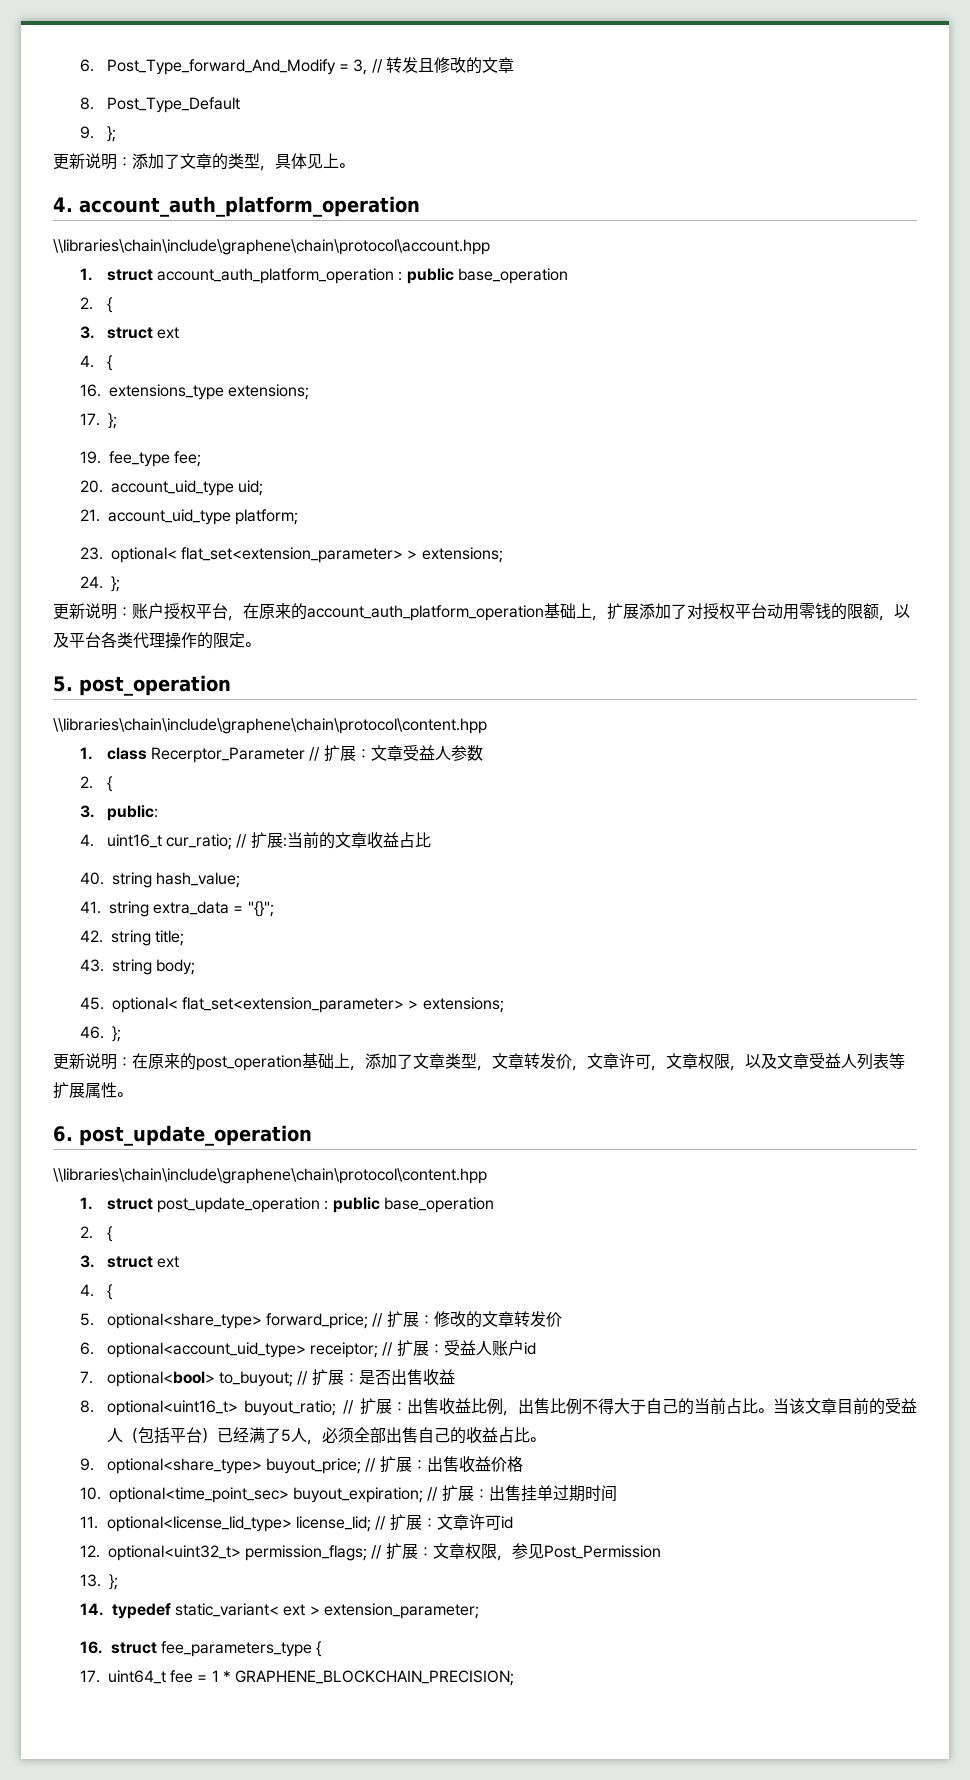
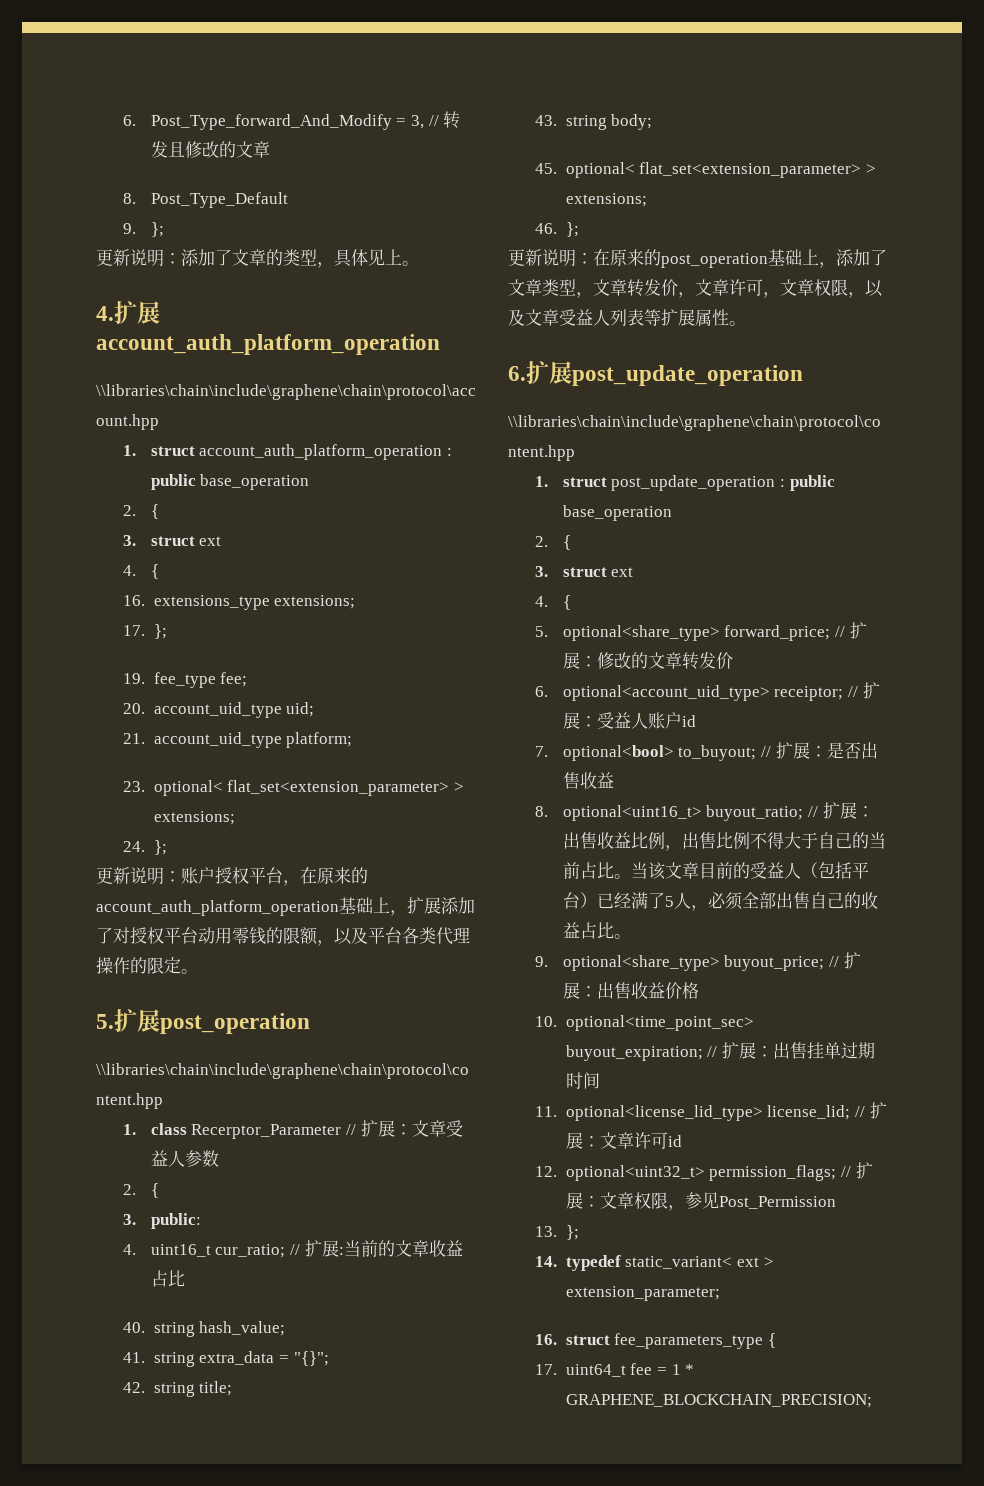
(73, 204) none -> [114,301,160,324] 扩展
(73, 684) none -> [114,1009,160,1032] 扩展
(73, 1134) none -> [526,361,572,384] 扩展

